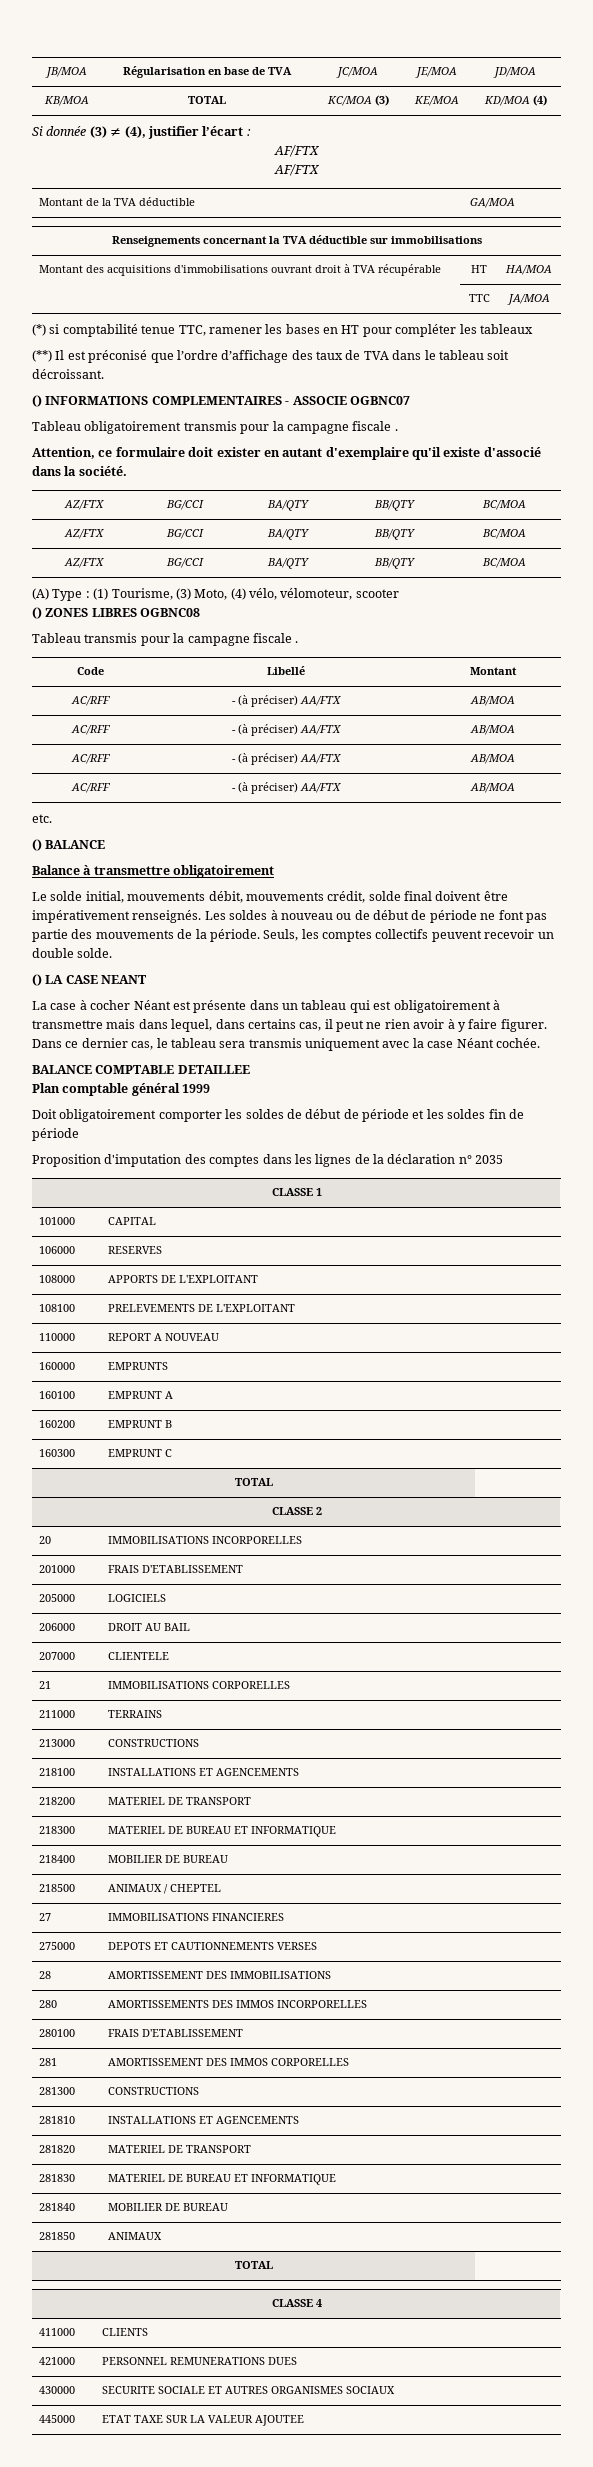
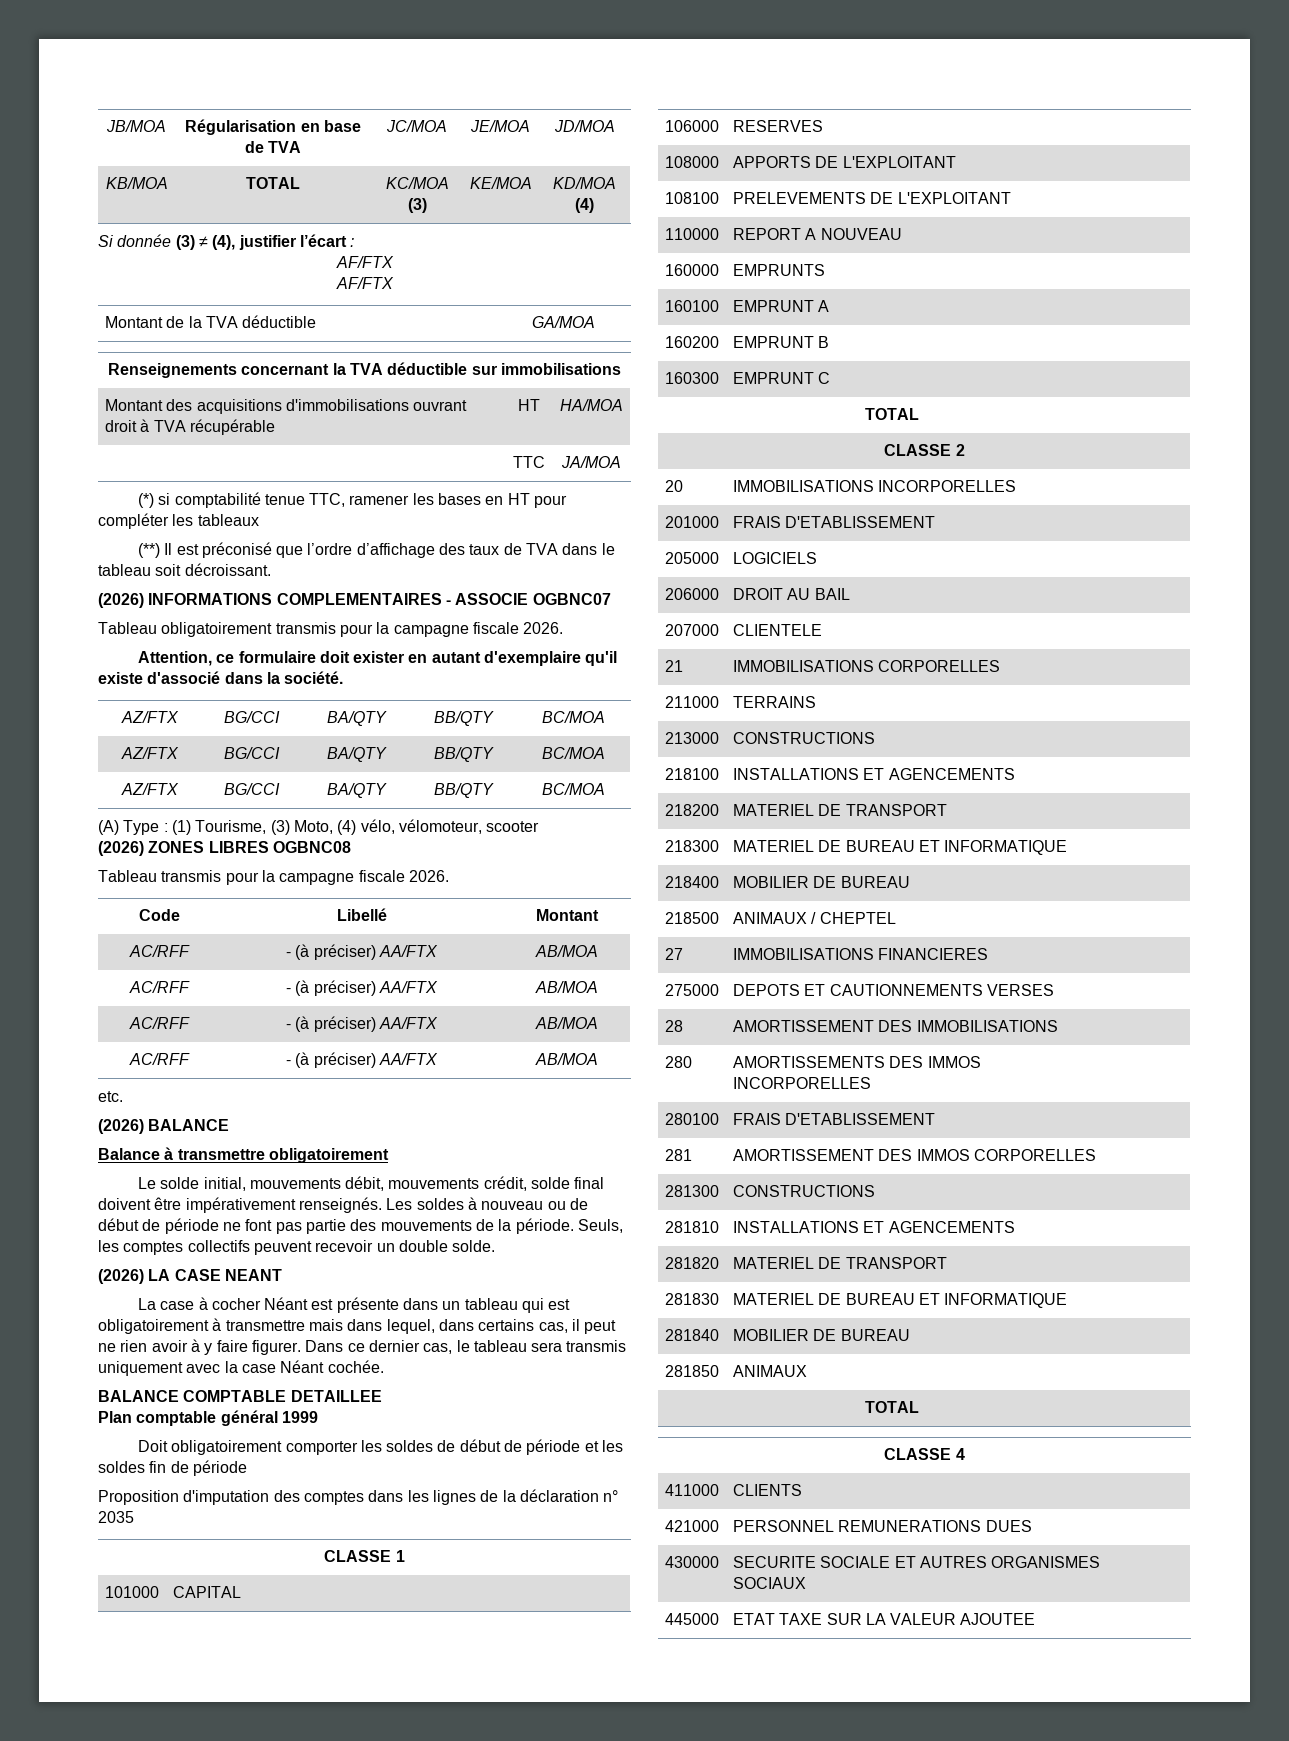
[32,395,42,407] () -> [98,593,144,608] (2026)
[394,429,398,431] . -> [523,622,564,634] 2026.
[32,607,42,619] () -> [98,841,144,856] (2026)
[295,641,299,643] . -> [408,870,449,882] 2026.
[32,839,42,851] () -> [98,1119,144,1134] (2026)
[32,974,42,986] () -> [98,1269,144,1284] (2026)

